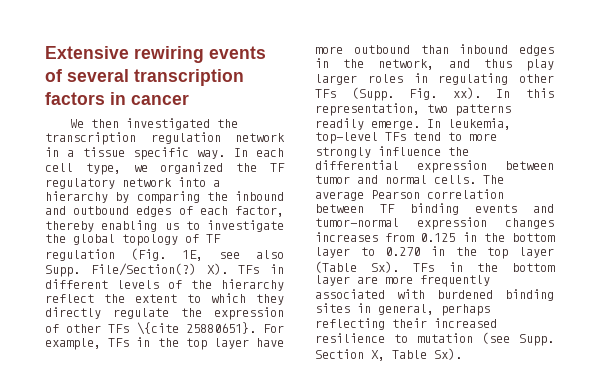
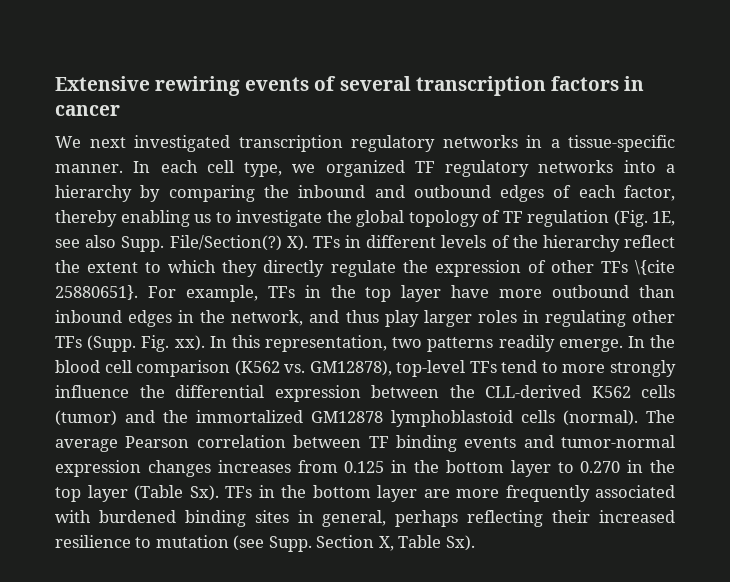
[90,118,238,130] [45,132,285,145] [45,147,226,160] then investigated the transcription regulation network in a tissue specific way. -> [89,135,675,152] [55,164,123,173] next investigated transcription regulatory networks in a tissue-specific manner.
[236,163,258,172] the -> (405, 168) none
[122,178,172,187] network -> [538,160,614,173] networks
[448,118,511,130] leukemia, -> [650,335,675,348] [55,360,392,377] the blood cell comparison (K562 vs. GM12878),
[315,175,476,184] tumor and normal cells. -> [449,385,675,398] [55,410,638,427] the CLL-derived K562 cells (tumor) and the immortalized GM12878 lymphoblastoid cells (normal).

